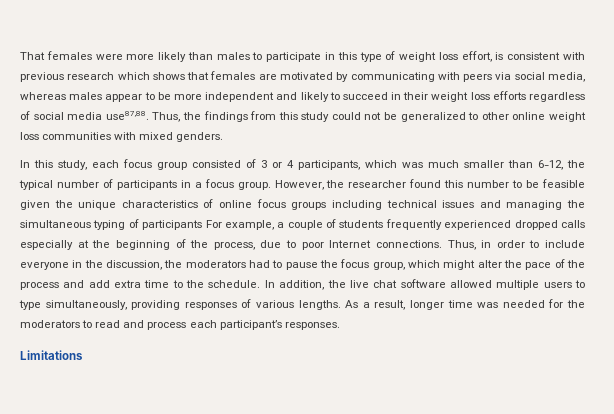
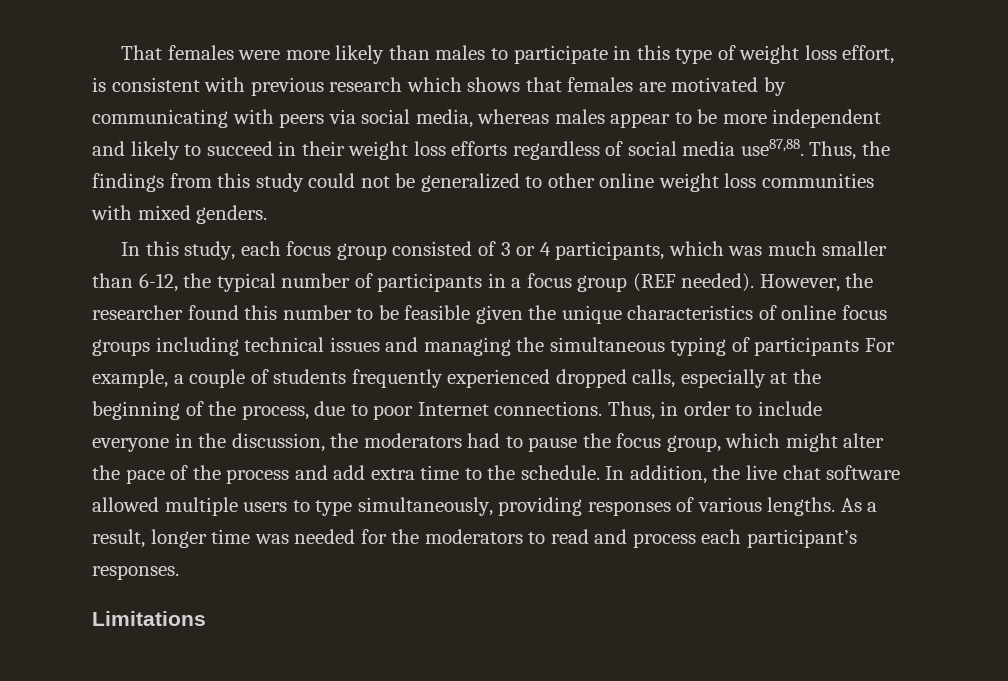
[237,182,271,190] group. -> [577,273,755,292] group (REF needed).
[560,220,585,228] calls -> [632,369,676,388] calls,

